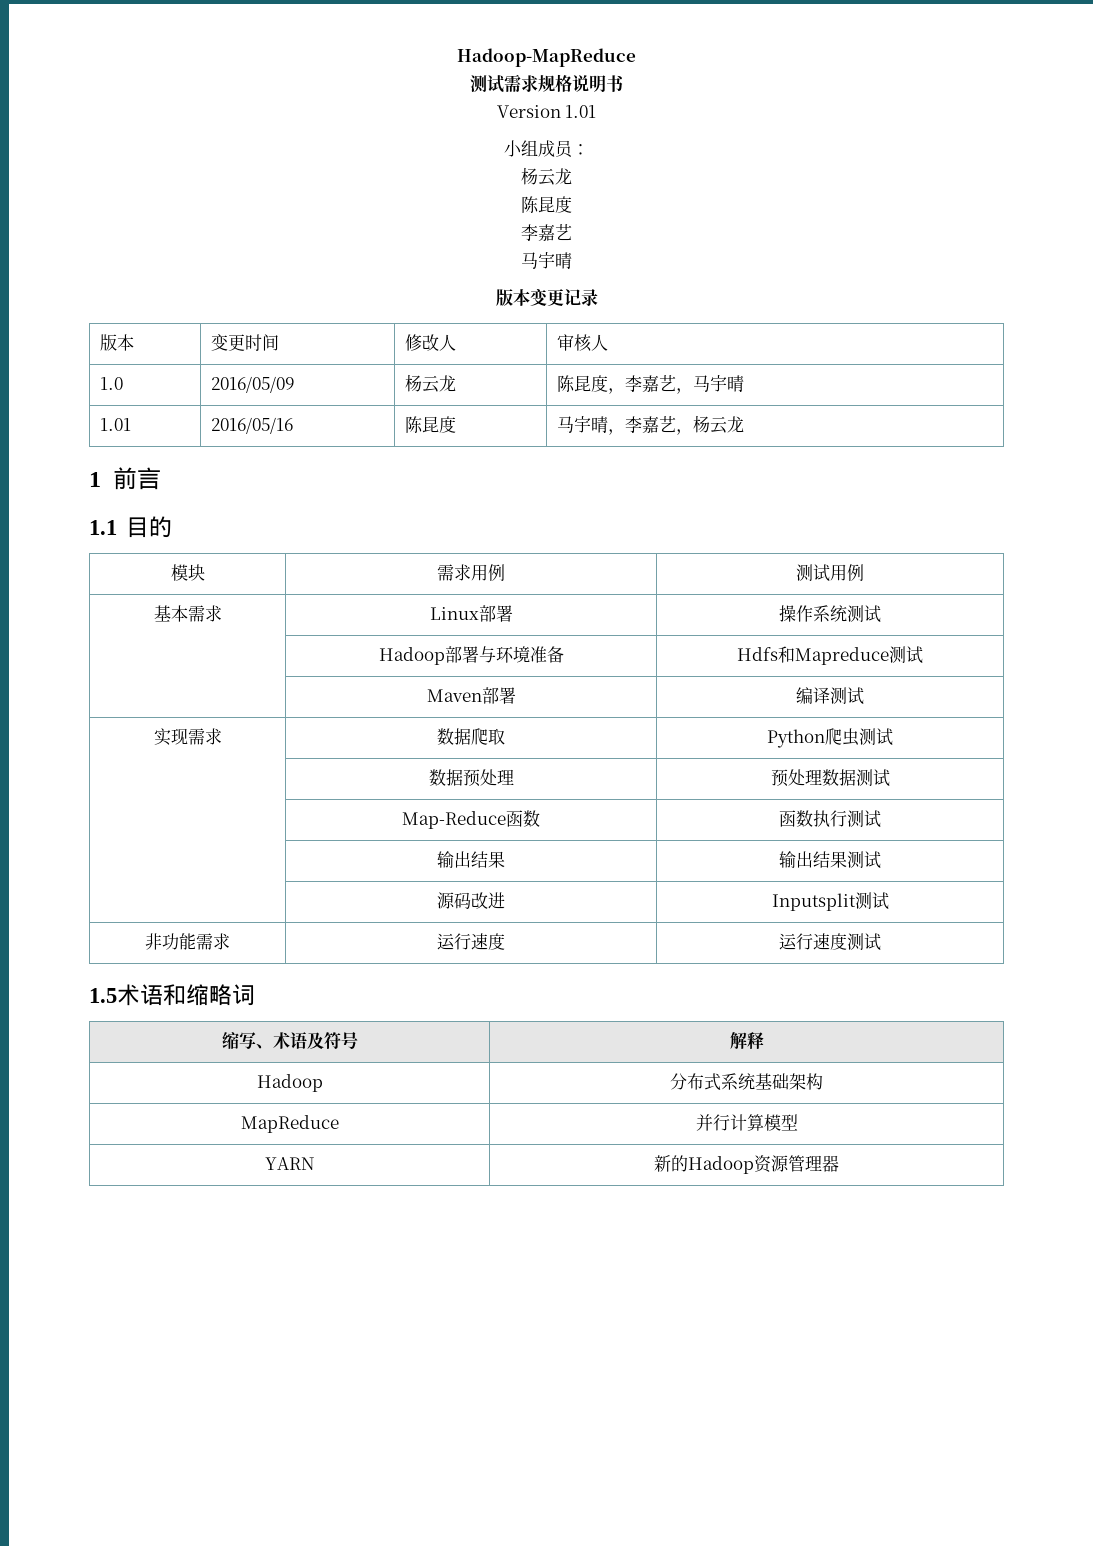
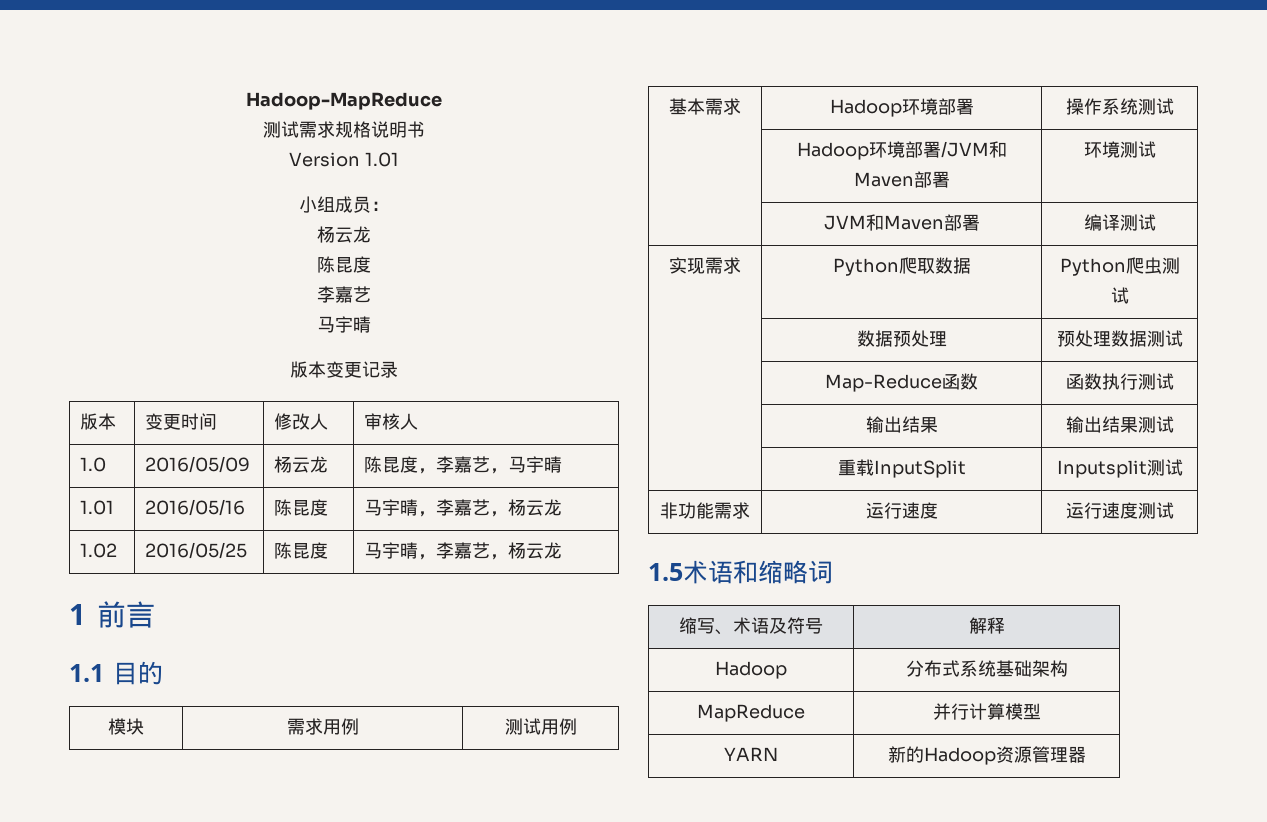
(745, 424) none -> [80,543,118,558] [145,542,248,559] [274,542,329,559] [364,542,563,560] // 1.02 | 2016/05/25 | 陈昆度 | 马宇晴，李嘉艺，杨云龙
[429,607,479,620] Linux -> [829,98,938,117] Hadoop环境
[444,646,564,663] [737,646,923,665] 部署与环境准备 | Hdfs和Mapreduce测试 // | -> [868,141,1007,158] [853,171,950,188] [1083,141,1156,158] [823,214,884,231] 环境部署/JVM和Maven部署 | 环境测试 // | JVM和
[436,728,505,745] 数据爬取 -> [832,257,971,276] Python爬取数据
[436,892,505,909] 源码改进 -> [837,459,966,478] 重载InputSplit

